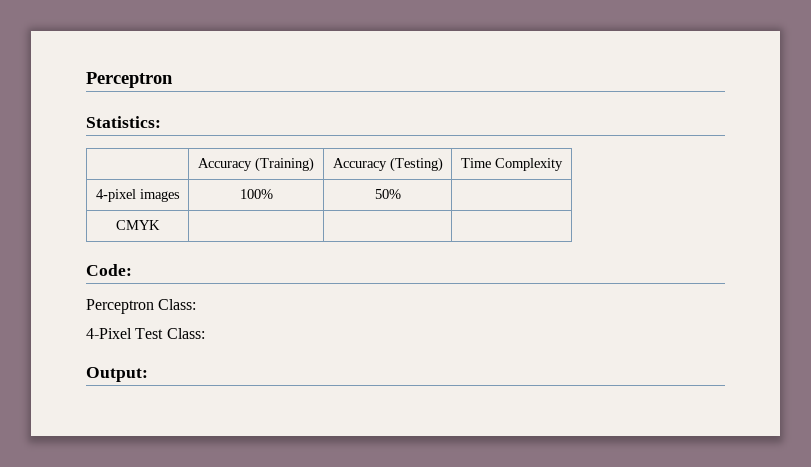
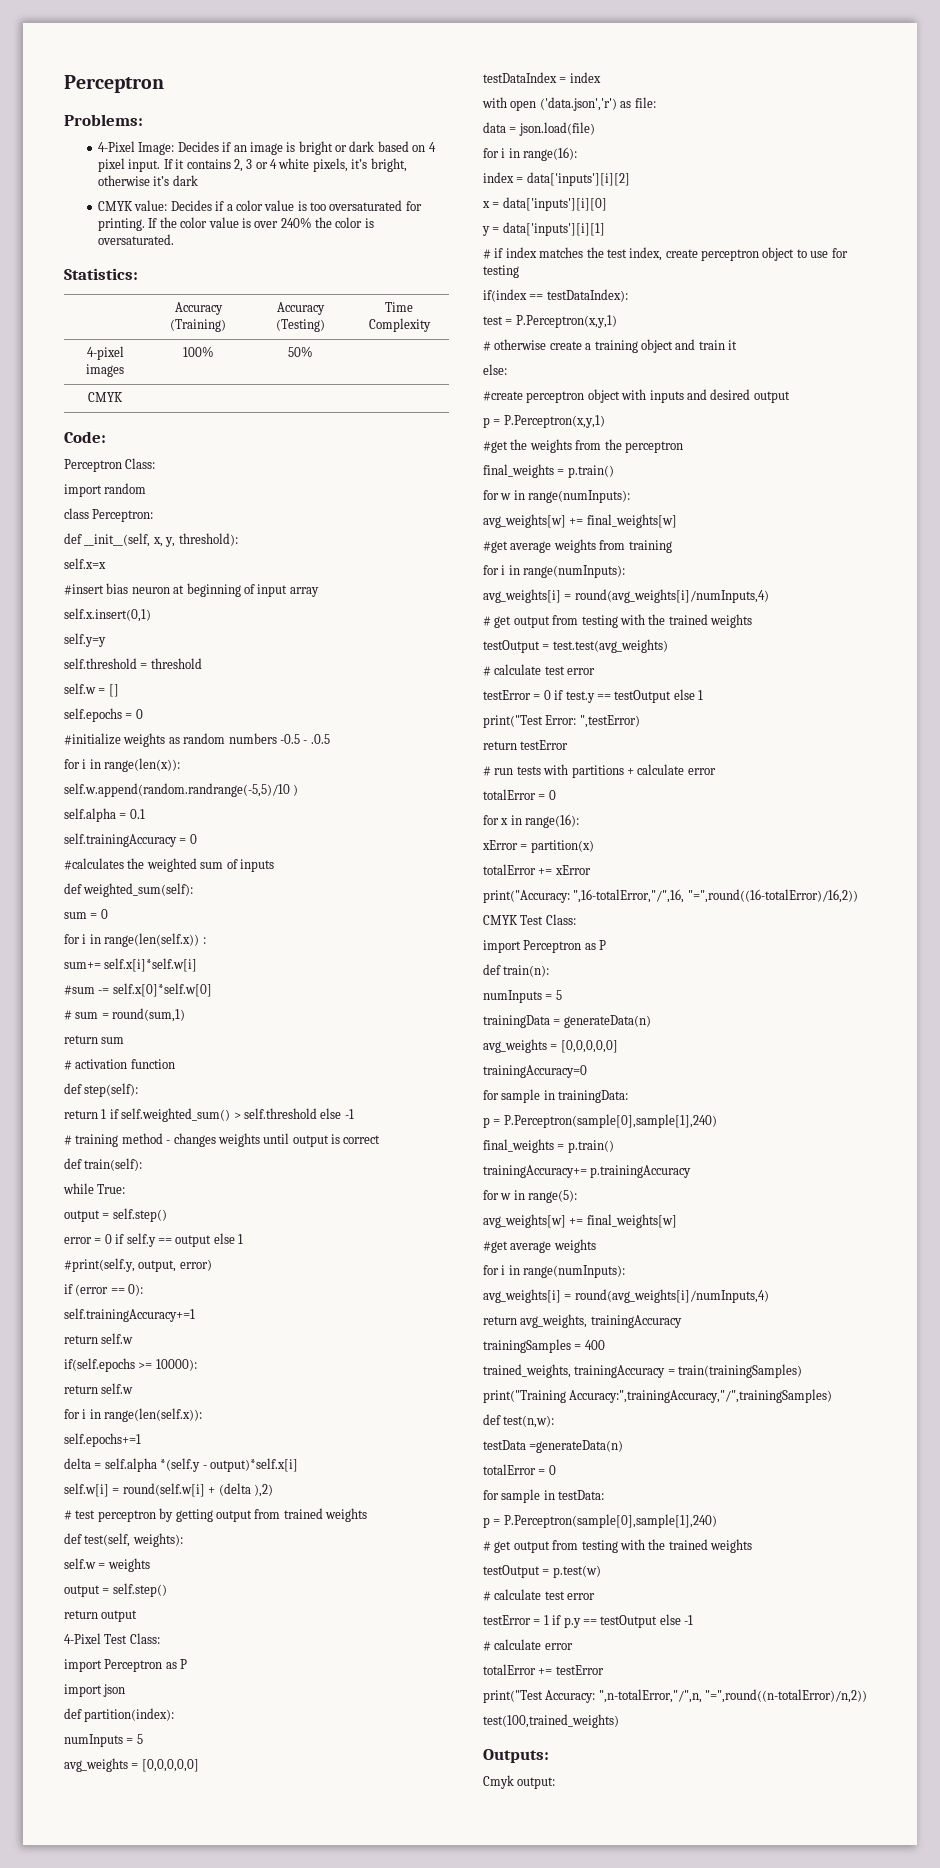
[86,72,173,88] Perceptron -> [64,75,164,93] [64,114,143,126] [98,141,436,155] [98,158,407,172] [98,175,198,186] [98,200,422,211] [98,217,374,231] [98,234,175,245] Perceptron // Problems: // 4-Pixel Image: Decides if an image is bright or dark based on 4 pixel input. If it contains 2, 3 or 4 white pixels, it’s bright, otherwise it’s dark // CMYK value: Decides if a color value is too oversaturated for printing. If the color value is over 240% the color is oversaturated.
[86,328,205,339] [86,367,148,382] 4-Pixel Test Class: // Output: -> [64,483,147,497] [64,508,154,522] [64,533,238,547] [64,558,106,569] [64,583,319,597] [64,608,151,622] [64,633,106,647] [64,658,202,669] [64,683,119,697] [64,708,143,722] [64,733,330,747] [64,758,181,772] [64,783,299,797] [64,808,145,822] [64,833,197,847] [64,858,274,872] [64,883,194,897] [64,909,108,919] [64,933,206,947] [64,958,198,972] [64,983,212,997] [64,1008,186,1022] [64,1035,125,1044] [64,1059,175,1070] [64,1083,139,1097] [64,1108,354,1122] [64,1133,381,1147] [64,1158,143,1171] [63,1183,126,1194] [64,1208,167,1222] [64,1233,243,1247] [64,1258,212,1272] [64,1284,144,1296] [64,1308,195,1322] [64,1333,134,1344] [64,1358,197,1372] [64,1383,134,1394] [64,1408,203,1422] [64,1433,141,1447] [64,1458,298,1472] [64,1483,273,1497] [64,1508,367,1522] [64,1533,183,1547] [64,1558,150,1572] [64,1583,167,1597] [64,1610,138,1622] [64,1633,160,1644] [64,1659,188,1672] [64,1684,126,1697] [64,1708,175,1722] [64,1734,143,1747] [64,1758,199,1772] [483,72,601,83] [482,97,656,111] [483,122,595,136] [483,147,578,161] [483,172,630,186] [482,197,607,211] [482,222,605,236] [483,247,848,261] [483,265,519,278] [483,289,628,302] [483,315,617,328] [483,339,737,353] [483,364,507,375] [483,389,790,403] [483,415,605,428] [483,439,683,453] [483,464,614,478] [483,490,631,503] [483,514,677,528] [483,539,672,553] [483,565,626,578] [483,589,769,603] [483,614,752,628] [483,639,668,653] [483,664,596,676] [483,689,703,703] [483,715,640,728] [483,740,569,750] [483,764,716,778] [483,789,556,800] [483,814,580,828] [482,840,594,853] [483,864,591,875] [483,889,858,903] [483,914,576,925] [483,940,607,953] [483,964,550,977] [483,990,562,1003] [483,1015,651,1028] [483,1039,618,1053] [483,1065,587,1078] [483,1089,629,1103] [483,1114,717,1128] [483,1139,614,1153] [483,1165,692,1178] [483,1190,578,1203] [483,1214,677,1228] [483,1239,596,1253] [483,1265,626,1278] [483,1289,769,1303] [483,1314,682,1328] [483,1339,605,1353] [483,1364,803,1378] [483,1389,833,1403] [483,1414,555,1428] [483,1440,624,1453] [483,1464,556,1475] [483,1489,605,1503] [483,1514,717,1528] [483,1539,752,1553] [483,1565,601,1578] [483,1589,596,1601] [483,1614,693,1628] [483,1639,573,1651] [483,1664,604,1675] [483,1689,868,1703] [483,1714,619,1728] [483,1749,549,1763] [483,1775,556,1789] import random // class Perceptron: // def __init__(self, x, y, threshold): // self.x=x // #insert bias neuron at beginning of input array // self.x.insert(0,1) // self.y=y // self.threshold = threshold // self.w = [] // self.epochs = 0 // #initialize weights as random numbers -0.5 - .0.5 // for i in range(len(x)): // self.w.append(random.randrange(-5,5)/10 ) // self.alpha = 0.1 // self.trainingAccuracy = 0 // #calculates the weighted sum of inputs // def weighted_sum(self): // sum = 0 // for i in range(len(self.x)) : // sum+= self.x[i]*self.w[i] // #sum -= self.x[0]*self.w[0] // # sum = round(sum,1) // return sum // # activation function // def step(self): // return 1 if self.weighted_sum() > self.threshold else -1 // # training method - changes weights until output is correct // def train(self): // while True: // output = self.step() // error = 0 if self.y == output else 1 // #print(self.y, output, error) // if (error == 0): // self.trainingAccuracy+=1 // return self.w // if(self.epochs >= 10000): // return self.w // for i in range(len(self.x)): // self.epochs+=1 // delta = self.alpha *(self.y - output)*self.x[i] // self.w[i] = round(self.w[i] + (delta ),2) // # test perceptron by getting output from trained weights // def test(self, weights): // self.w = weights // output = self.step() // return output // 4-Pixel Test Class: // import Perceptron as P // import json // def partition(index): // numInputs = 5 // avg_weights = [0,0,0,0,0] // testDataIndex = index // with open ('data.json','r') as file: // data = json.load(file) // for i in range(16): // index = data['inputs'][i][2] // x = data['inputs'][i][0] // y = data['inputs'][i][1] // # if index matches the test index, create perceptron object to use for testing // if(index == testDataIndex): // test = P.Perceptron(x,y,1) // # otherwise create a training object and train it // else: // #create perceptron object with inputs and desired output // p = P.Perceptron(x,y,1) // #get the weights from the perceptron // final_weights = p.train() // for w in range(numInputs): // avg_weights[w] += final_weights[w] // #get average weights from training // for i in range(numInputs): // avg_weights[i] = round(avg_weights[i]/numInputs,4) // # get output from testing with the trained weights // testOutput = test.test(avg_weights) // # calculate test error // testError = 0 if test.y == testOutput else 1 // print("Test Error: ",testError) // return testError // # run tests with partitions + calculate error // totalError = 0 // for x in range(16): // xError = partition(x) // totalError += xError // print("Accuracy: ",16-totalError,"/",16, "=",round((16-totalError)/16,2)) // CMYK Test Class: // import Perceptron as P // def train(n): // numInputs = 5 // trainingData = generateData(n) // avg_weights = [0,0,0,0,0] // trainingAccuracy=0 // for sample in trainingData: // p = P.Perceptron(sample[0],sample[1],240) // final_weights = p.train() // trainingAccuracy+= p.trainingAccuracy // for w in range(5): // avg_weights[w] += final_weights[w] // #get average weights // for i in range(numInputs): // avg_weights[i] = round(avg_weights[i]/numInputs,4) // return avg_weights, trainingAccuracy // trainingSamples = 400 // trained_weights, trainingAccuracy = train(trainingSamples) // print("Training Accuracy:",trainingAccuracy,"/",trainingSamples) // def test(n,w): // testData =generateData(n) // totalError = 0 // for sample in testData: // p = P.Perceptron(sample[0],sample[1],240) // # get output from testing with the trained weights // testOutput = p.test(w) // # calculate test error // testError = 1 if p.y == testOutput else -1 // # calculate error // totalError += testError // print("Test Accuracy: ",n-totalError,"/",n, "=",round((n-totalError)/n,2)) // test(100,trained_weights) // Outputs: // Cmyk output:

